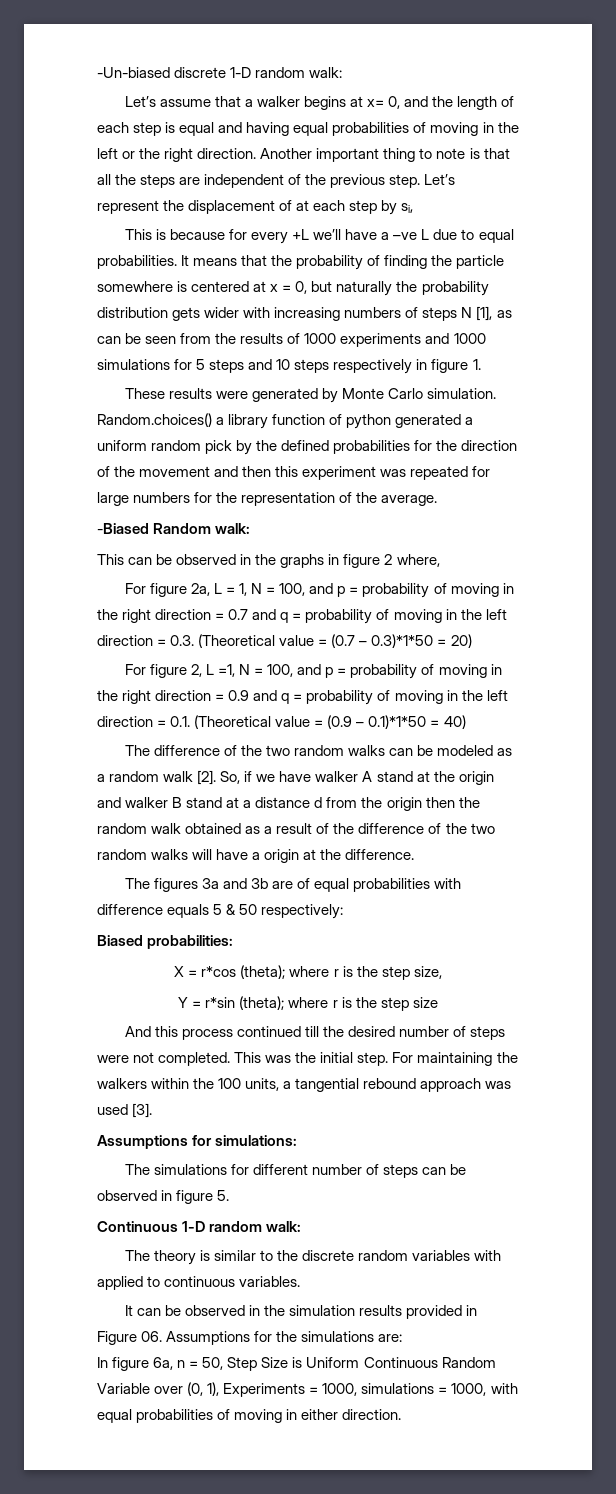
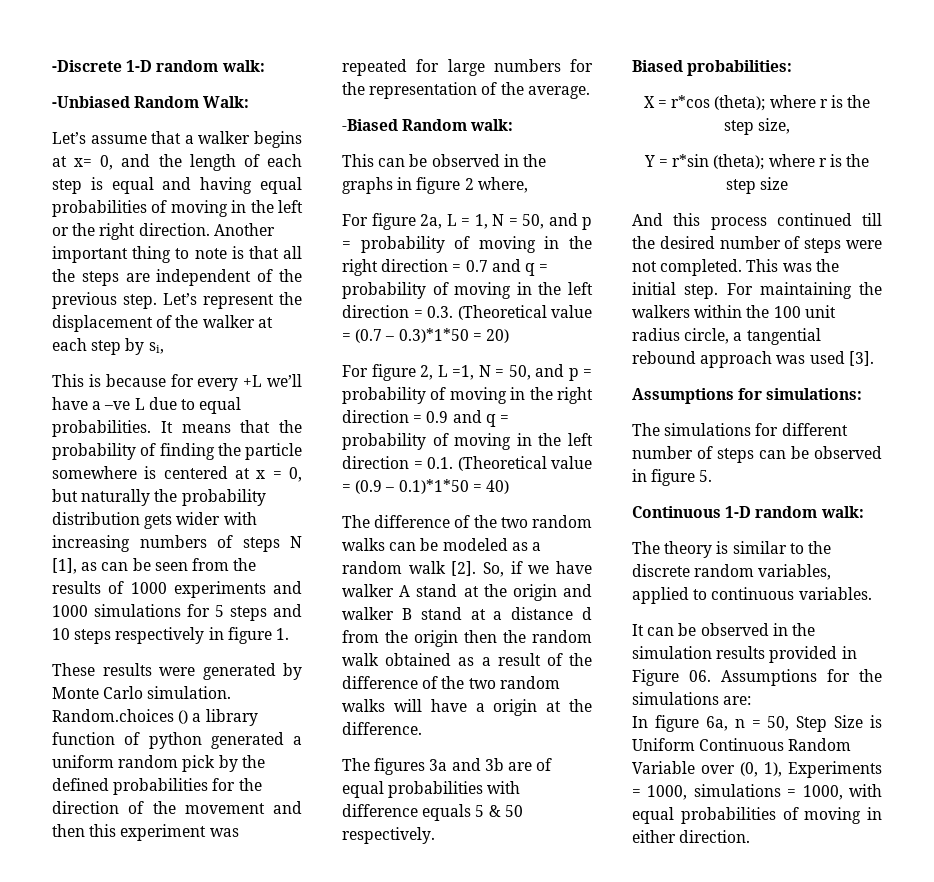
[97,67,343,78] -Un-biased discrete 1-D random walk: -> [52,60,265,72] [52,96,250,108] -Discrete 1-D random walk: // -Unbiased Random Walk:
(293, 205) none -> [175,315,255,328] the walker
[97,413,212,427] Random.choices() -> [52,709,189,724] Random.choices ()
[279,583,306,596] 100, -> [522,214,544,229] 50,
[267,664,294,677] 100, -> [508,365,531,380] 50,
[261,904,344,919] respectively: -> [342,827,435,844] respectively.
[245,1078,280,1091] units, -> [804,305,836,318] [632,328,730,344] unit radius circle,
[412,1250,502,1261] variables with -> [758,564,832,580] variables,

